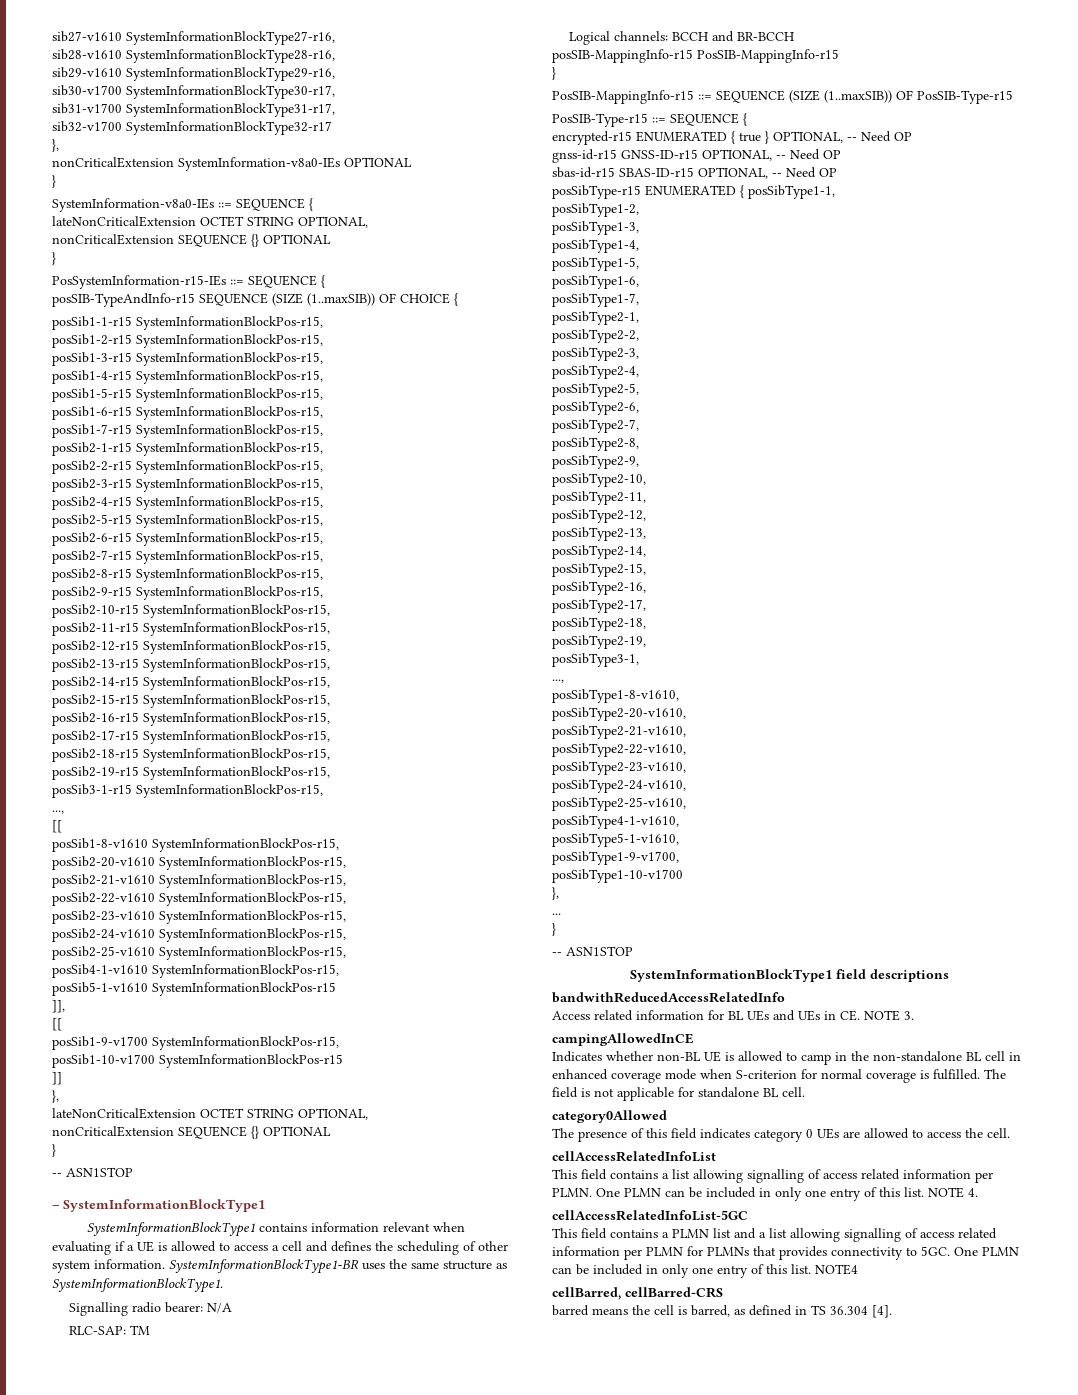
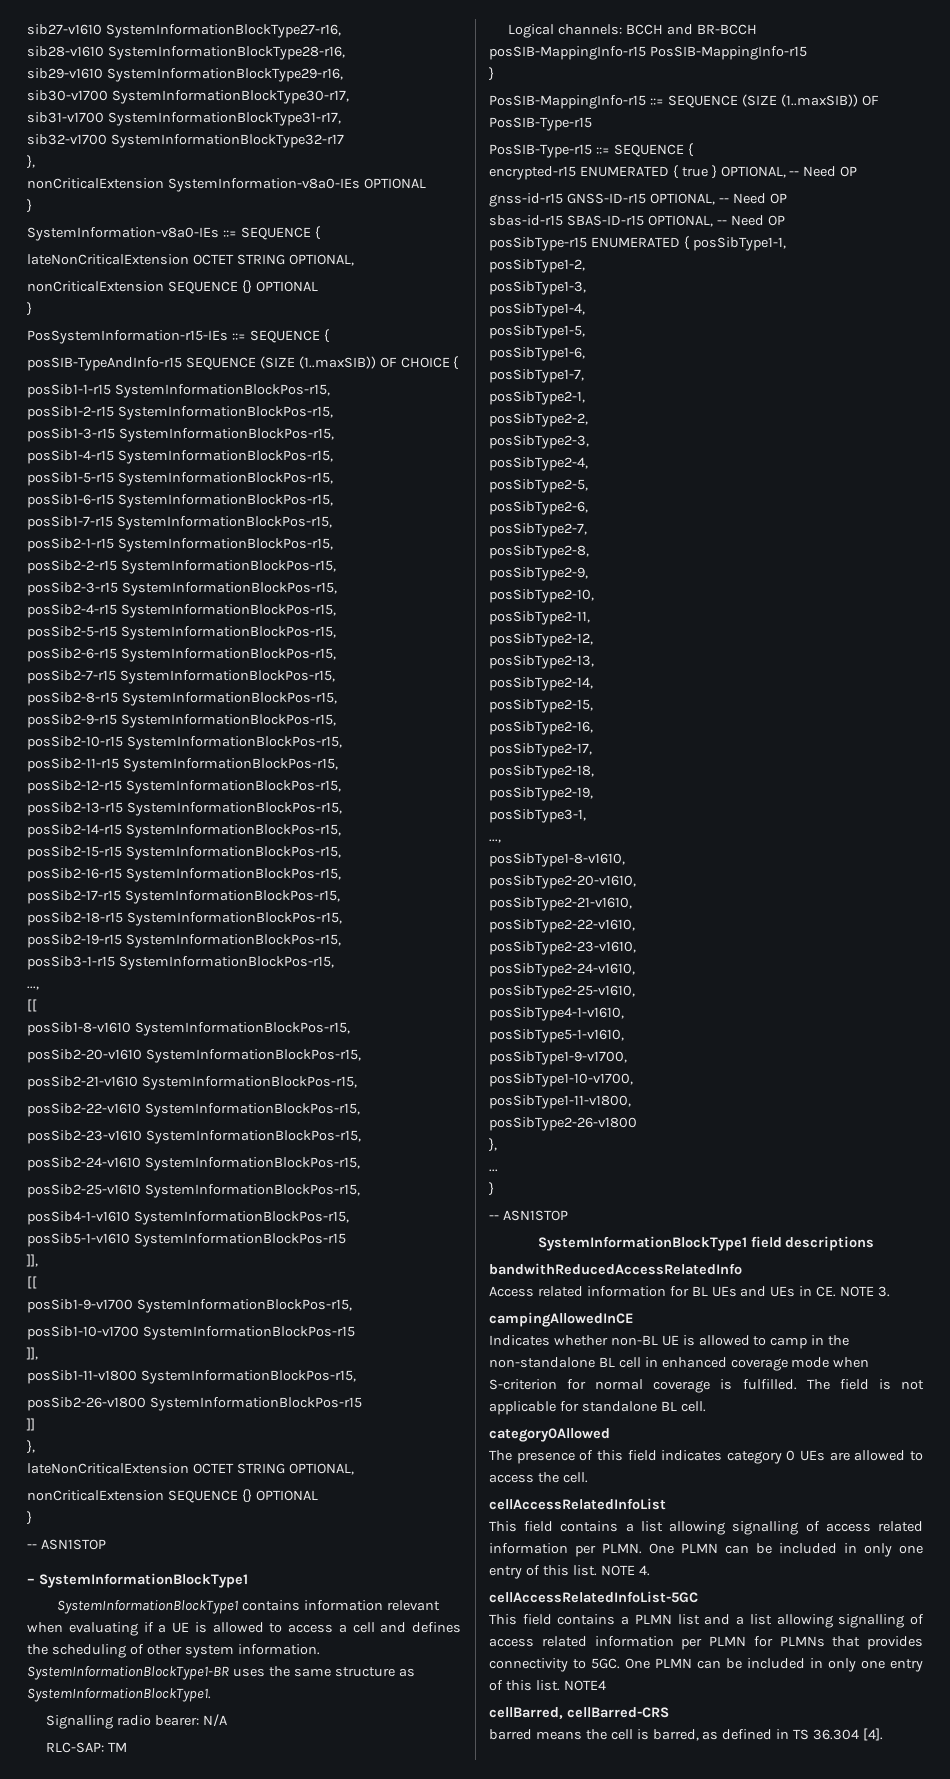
(343, 1061) none -> [26,1347,38,1360] [27,1370,356,1384] [27,1397,362,1411] // ]], // posSib1-11-v1800 SystemInformationBlockPos-r15, // posSib2-26-v1800 SystemInformationBlockPos-r15
[552,869,683,883] posSibType1-10-v1700 -> [489,1073,633,1087] [489,1095,631,1109] [489,1117,637,1131] posSibType1-10-v1700, // posSibType1-11-v1800, // posSibType2-26-v1800

